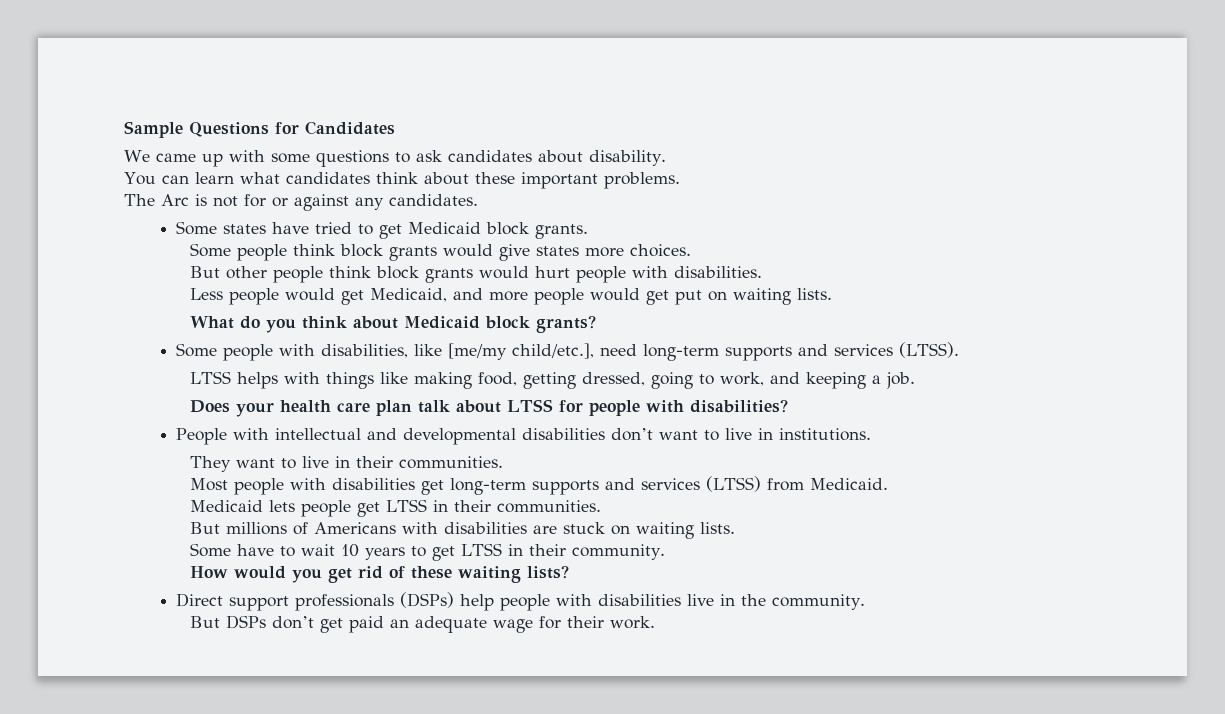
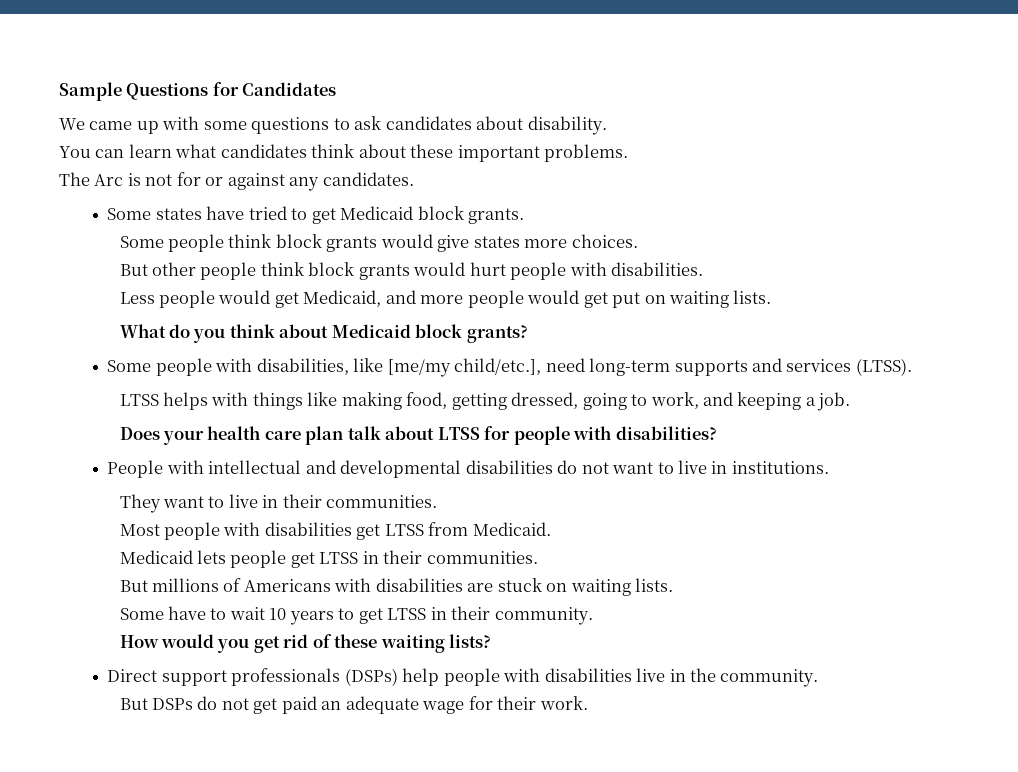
[611,428,654,441] don’t -> [557,460,609,474] do not
[450,476,762,495] long-term supports and services (LTSS) -> [384,524,424,536] LTSS
[272,616,315,629] don’t -> [197,696,249,710] do not

